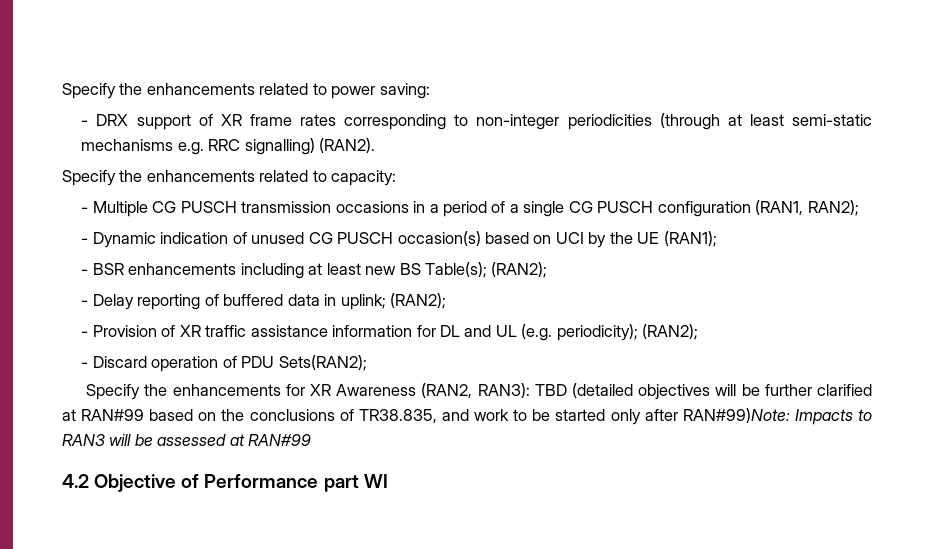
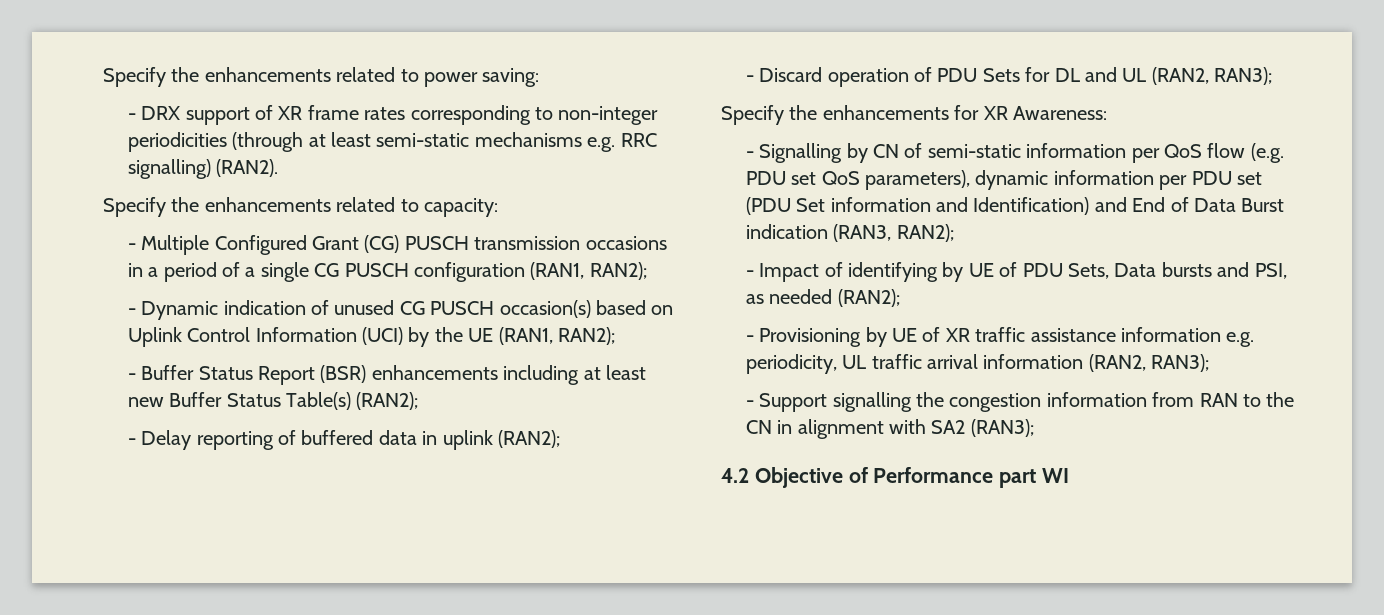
[152,201,177,213] CG -> [214,235,400,255] Configured Grant (CG)
[555,232,584,244] UCI -> [127,327,404,347] Uplink Control Information (UCI)
[663,231,717,247] [81,263,124,275] (RAN1); // - BSR -> [498,327,616,345] [127,365,367,385] (RAN1, RAN2); // - Buffer Status Report (BSR)
[399,262,487,278] BS Table(s); -> [169,392,352,410] Buffer Status Table(s)
[340,293,446,310] [81,324,638,341] uplink; (RAN2); // - Provision of XR traffic assistance information for DL and UL (e.g. periodicity); -> [442,430,493,450] uplink
[278,355,367,371] Sets(RAN2); -> [982,67,1273,85] Sets for DL and UL (RAN2, RAN3);
[336,383,872,400] [62,408,873,425] [62,434,312,446] Awareness (RAN2, RAN3): TBD (detailed objectives will be further clarified at RAN#99 based on the conclusions of TR38.835, and work to be started only after RAN#99)Note: Impacts to RAN3 will be assessed at RAN#99 -> [1013,106,1107,120] [745,143,1284,163] [745,170,1263,190] [745,197,1285,215] [745,224,954,242] [745,262,1287,282] [745,289,900,307] [745,327,1255,347] [745,354,1210,374] [745,392,1295,412] [745,419,1034,439] Awareness: // - Signalling by CN of semi-static information per QoS flow (e.g. PDU set QoS parameters), dynamic information per PDU set (PDU Set information and Identification) and End of Data Burst indication (RAN3, RAN2); // - Impact of identifying by UE of PDU Sets, Data bursts and PSI, as needed (RAN2); // - Provisioning by UE of XR traffic assistance information e.g. periodicity, UL traffic arrival information (RAN2, RAN3); // - Support signalling the congestion information from RAN to the CN in alignment with SA2 (RAN3);

